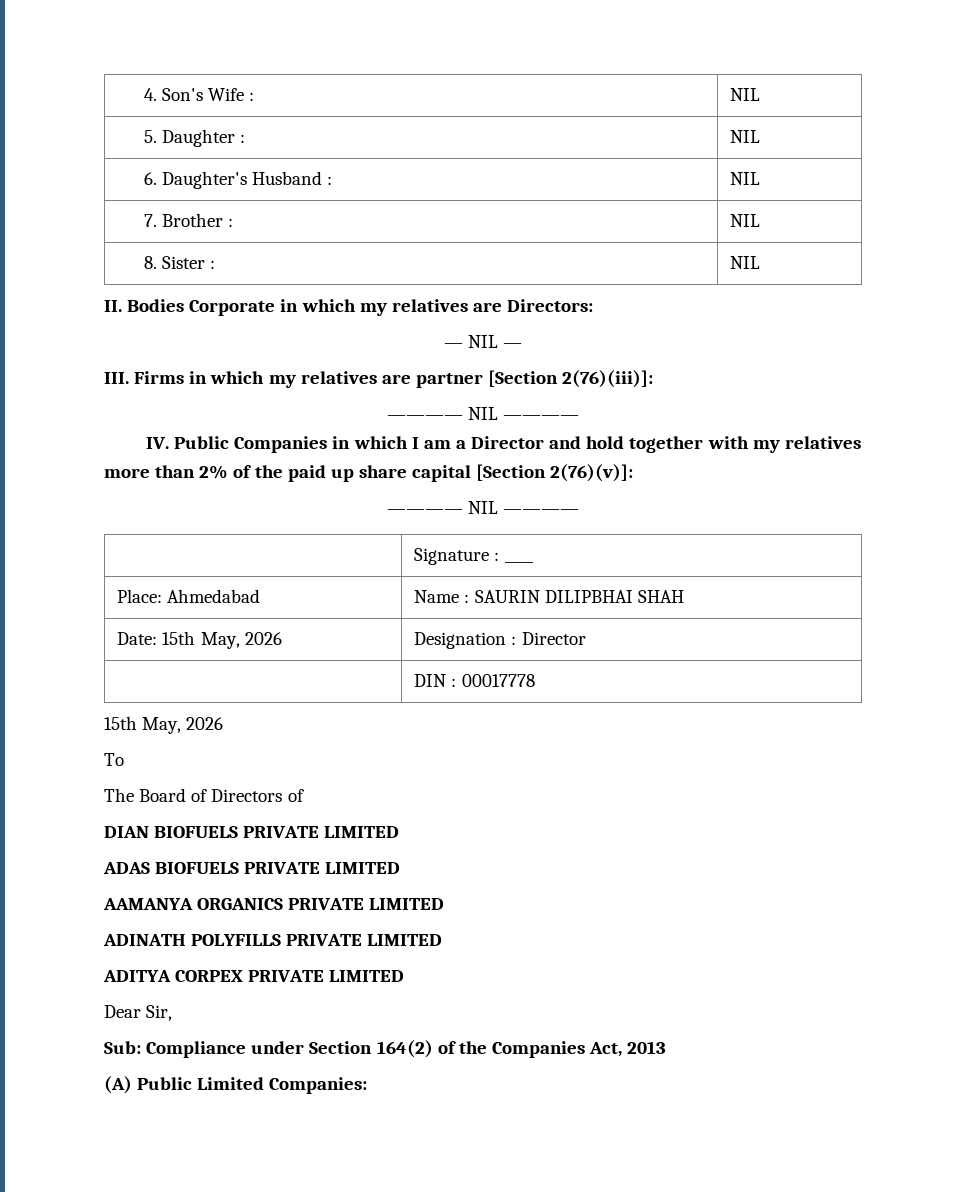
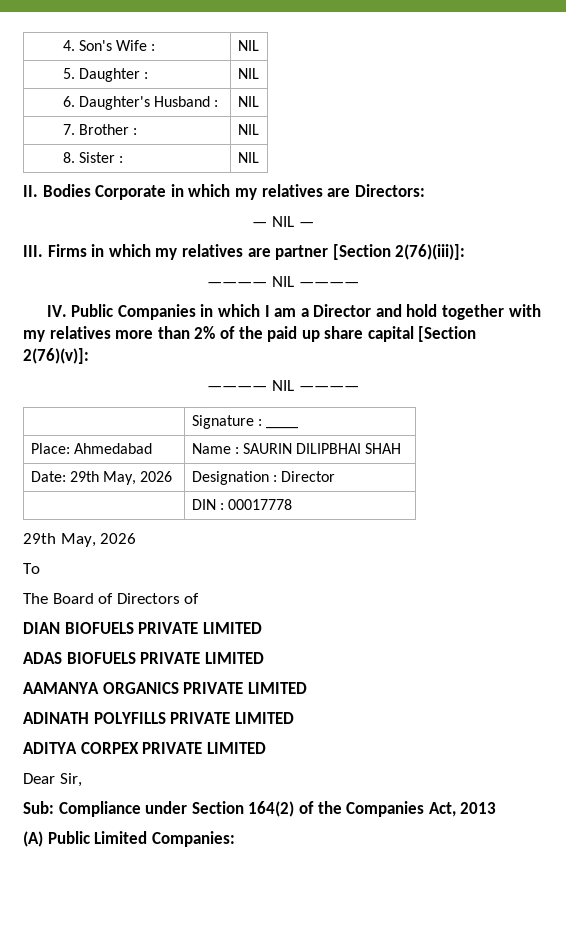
[162,631,196,645] 15th -> [69,471,99,482] 29th
[104,716,137,730] 15th -> [23,533,56,544] 29th

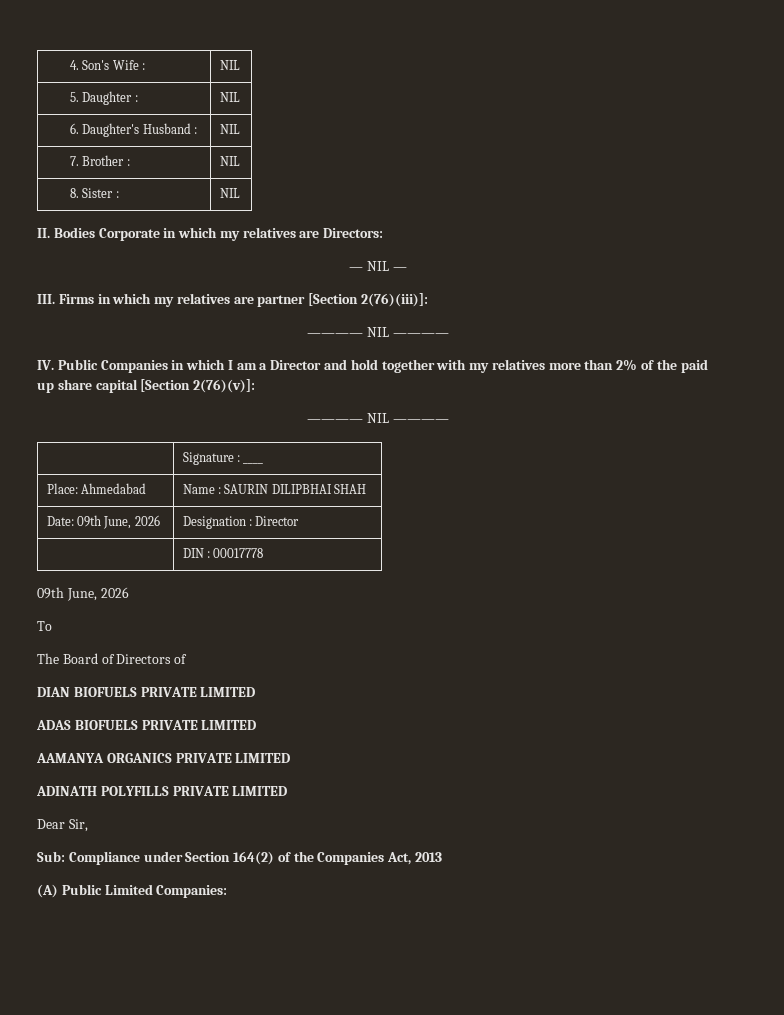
[69,471,136,485] 29th May, -> [77,515,132,529] 09th June,
[23,533,96,547] 29th May, -> [37,587,97,601] 09th June,
[23,742,266,754] // ADITYA CORPEX PRIVATE LIMITED -> (288, 791) none

